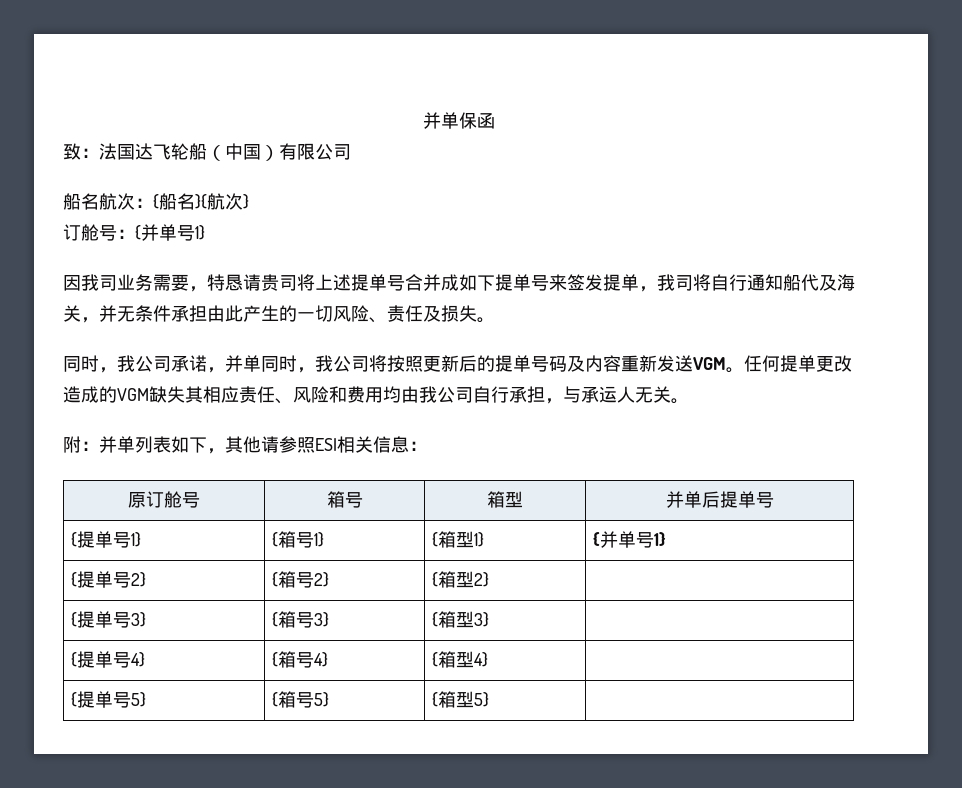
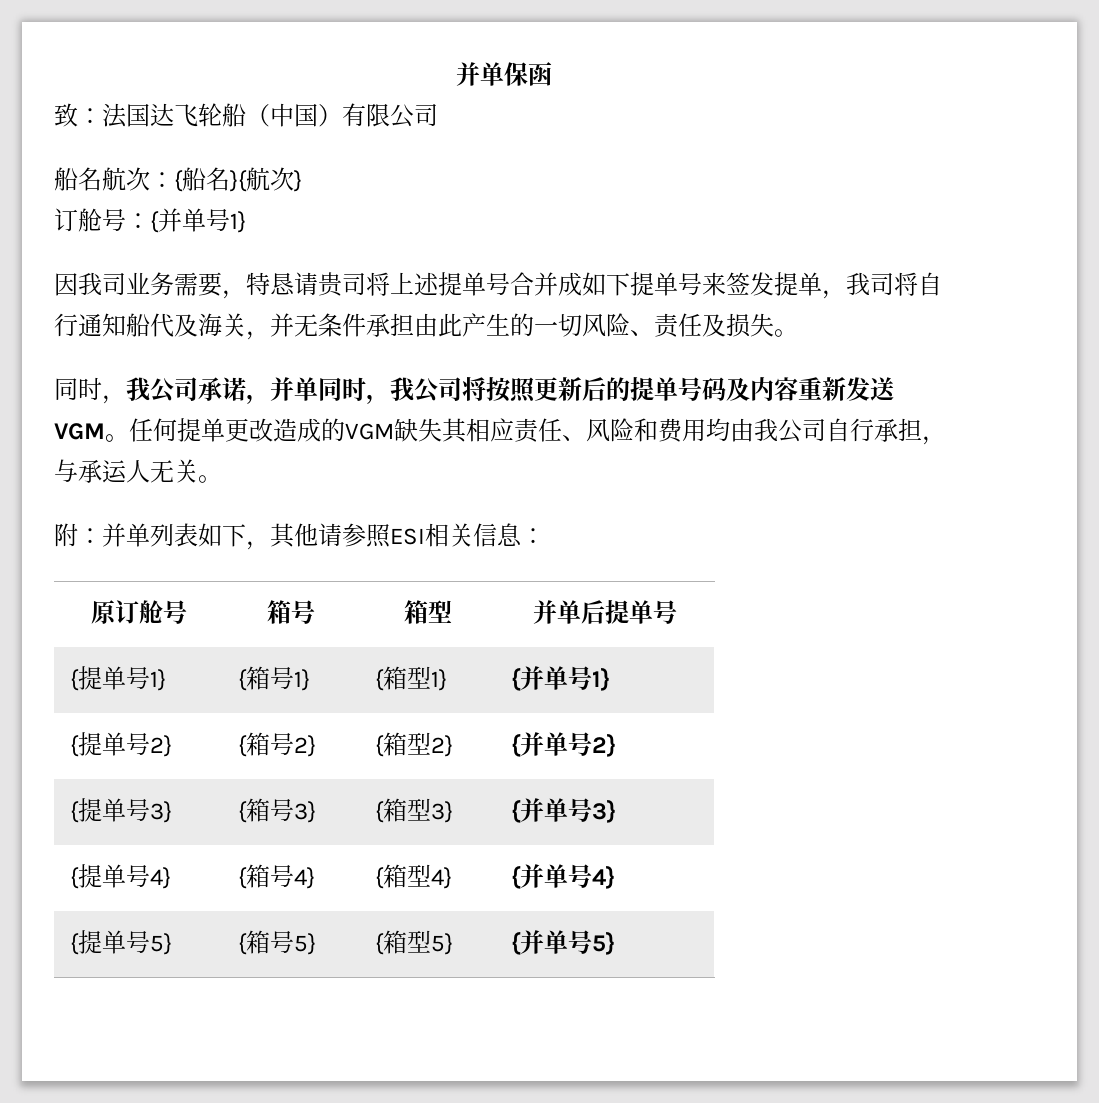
(490, 579) none -> [511,732,617,757] {并单号2}
(490, 619) none -> [511,798,617,823] {并单号3}
(489, 659) none -> [511,864,616,889] {并单号4}
(490, 699) none -> [511,930,616,955] {并单号5}

